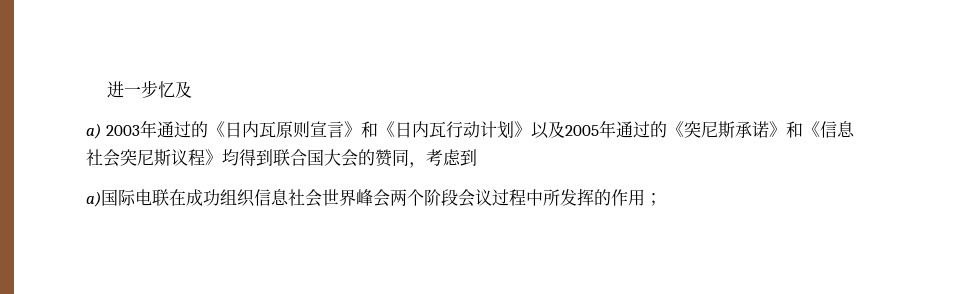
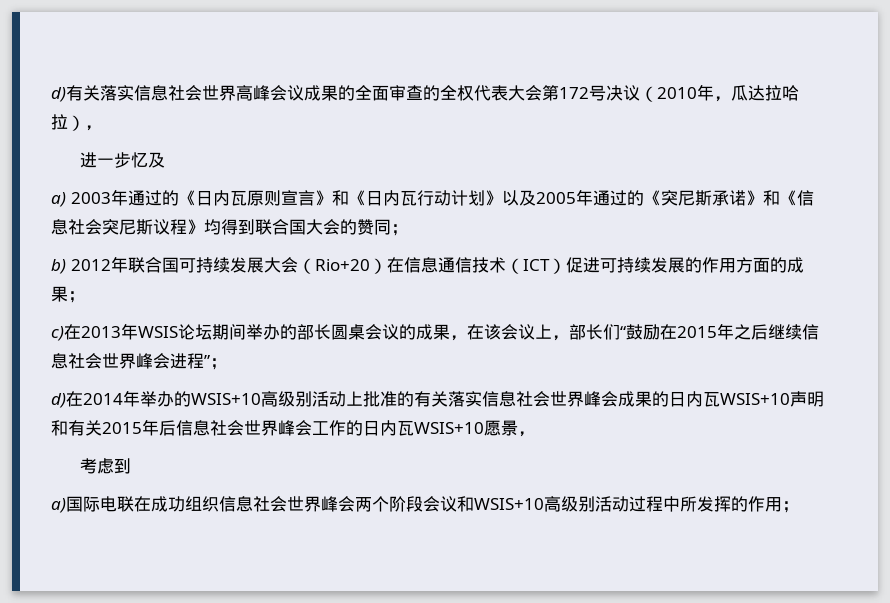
(106, 89) none -> [51,84,799,102] [51,114,102,131] d)有关落实信息社会世界高峰会议成果的全面审查的全权代表大会第172号决议（2010年，瓜达拉哈拉）， //
[409,162,426,168] ， -> [391,224,408,236] [51,256,804,274] [51,286,85,303] [51,323,819,341] [51,353,227,370] [51,390,824,408] [51,419,535,437] ； // b) 2012年联合国可持续发展大会（Rio+20）在信息通信技术（ICT）促进可持续发展的作用方面的成果； // c)在2013年WSIS论坛期间举办的部长圆桌会议的成果，在该会议上，部长们“鼓励在2015年之后继续信息社会世界峰会进程”； // d)在2014年举办的WSIS+10高级别活动上批准的有关落实信息社会世界峰会成果的日内瓦WSIS+10声明和有关2015年后信息社会世界峰会工作的日内瓦WSIS+10愿景， //
(492, 197) none -> [457,496,629,512] 和WSIS+10高级别活动

